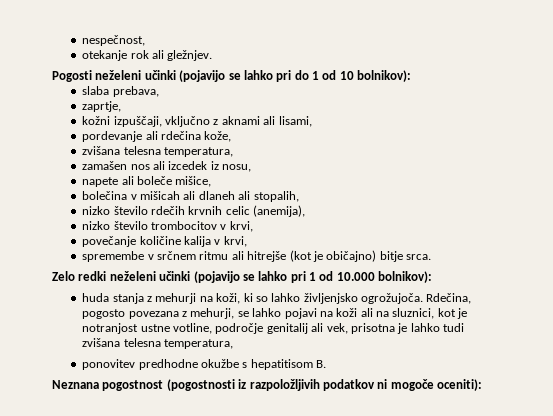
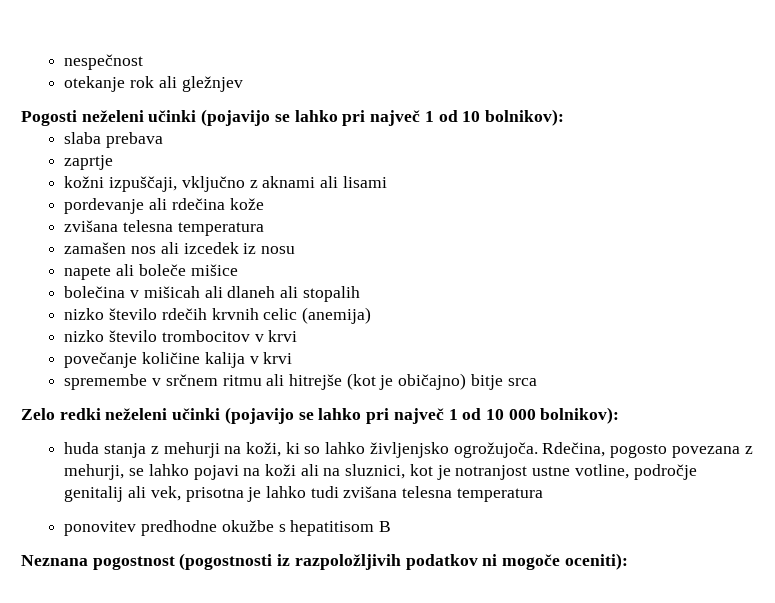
[82,35,146,46] nespečnost, -> [64,54,144,70] nespečnost
[167,50,213,61] gležnjev. -> [181,76,243,92] gležnjev
[294,70,309,80] do -> [370,110,421,126] največ
[112,86,159,97] [82,101,122,112] prebava, // zaprtje, -> [106,132,164,148] [64,155,114,170] prebava // zaprtje
[278,116,312,127] lisami, -> [342,176,387,188] lisami
[204,131,232,142] [82,146,234,157] kože, // zvišana telesna temperatura, -> [229,198,264,210] [64,220,264,236] kože // zvišana telesna temperatura
[222,164,252,172] nosu, -> [261,246,296,254] nosu
[175,176,212,187] mišice, -> [190,264,238,276] mišice
[253,191,299,202] stopalih, -> [302,286,360,302] stopalih
[253,205,306,217] (anemija), -> [302,307,372,324] (anemija)
[229,221,253,232] krvi, -> [268,330,298,342] krvi
[223,236,247,247] krvi, -> [263,352,293,364] krvi
[406,254,432,260] srca. -> [507,378,537,386] srca
[309,271,375,281] 1 od 10.000 -> [393,408,536,424] največ 1 od 10 000
[164,339,234,349] temperatura, -> [456,488,543,502] temperatura
[316,360,327,368] B. -> [379,521,392,532] B

